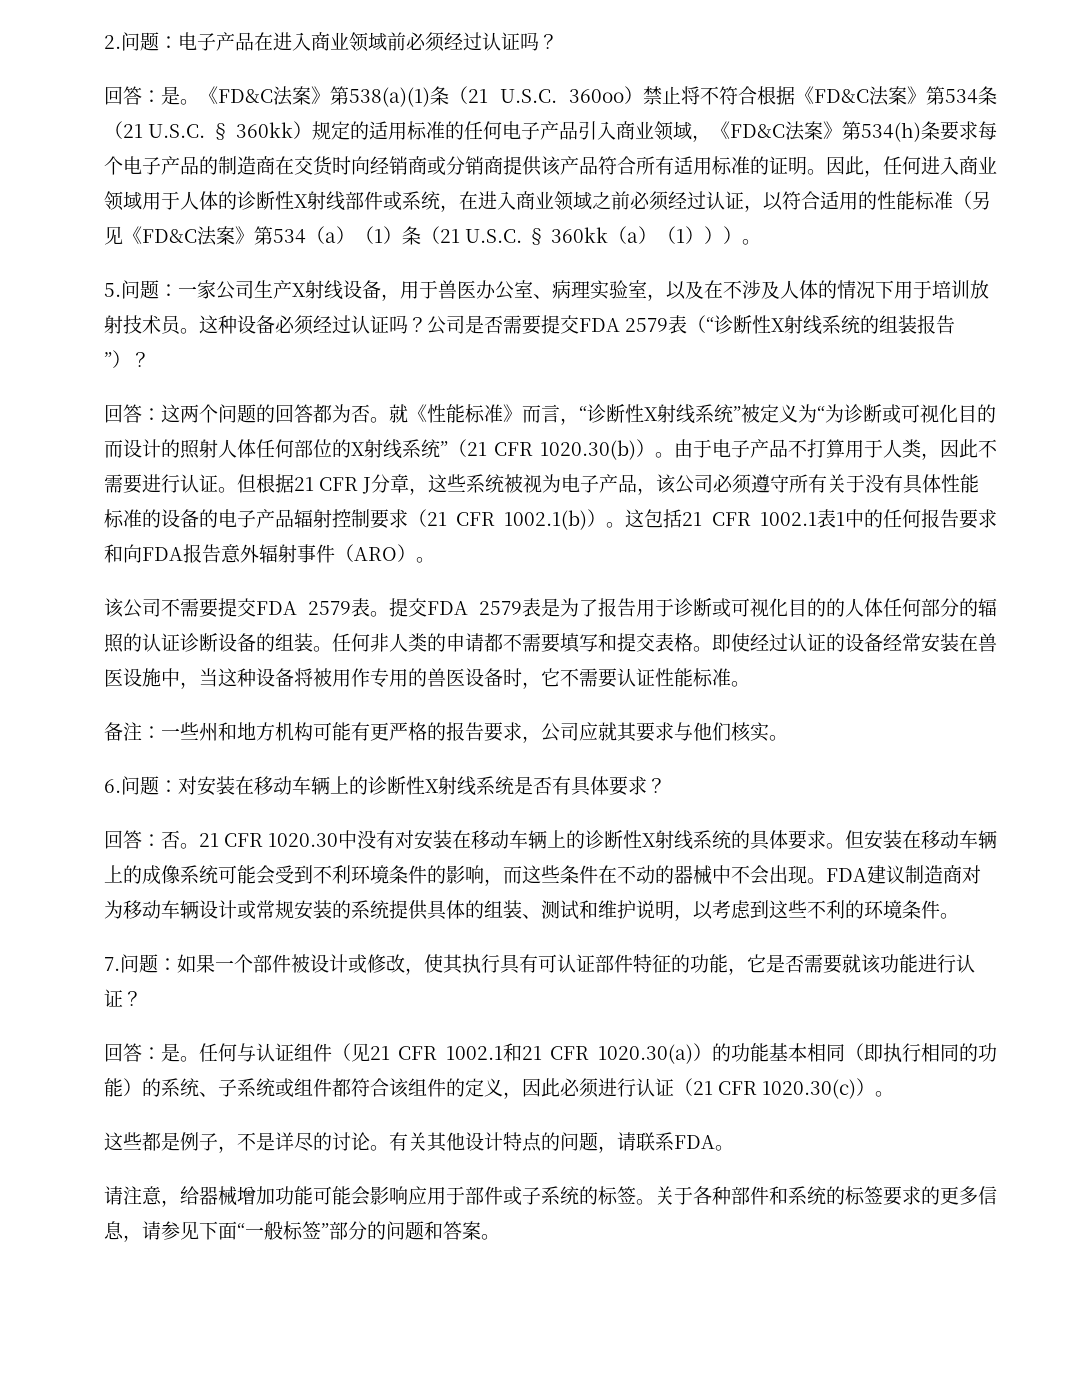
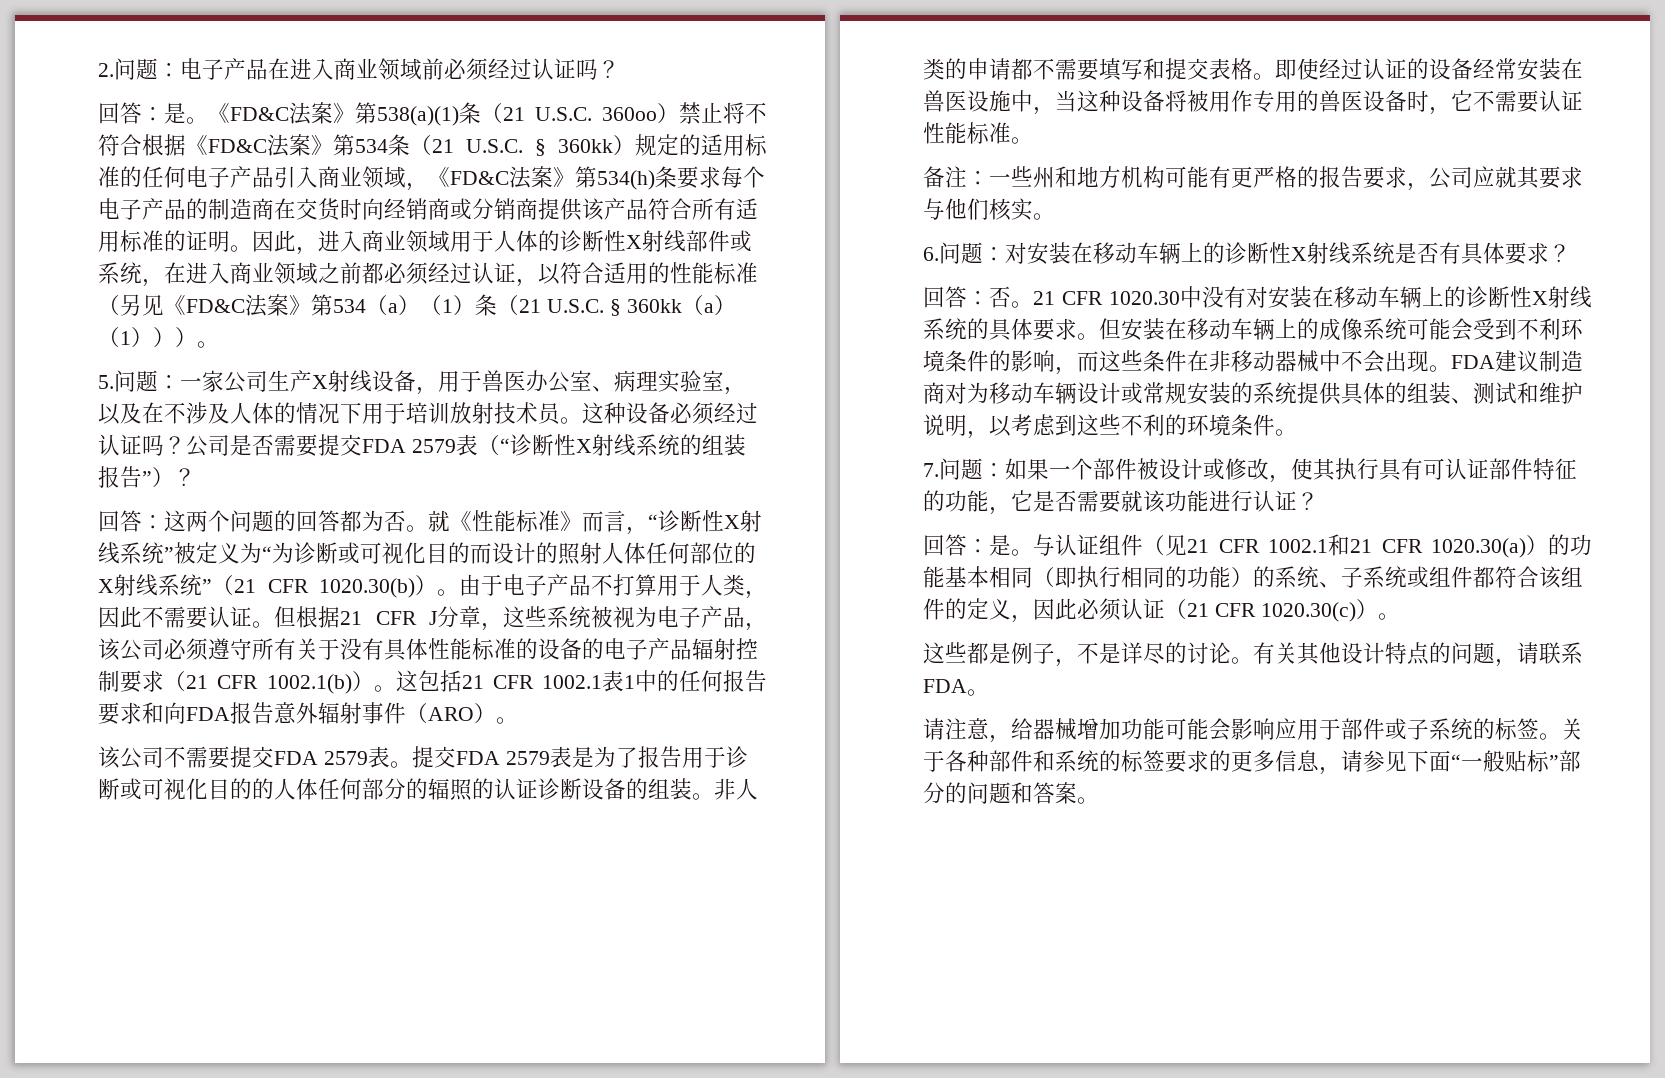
[882,156,921,175] 任何 -> (319, 251) none
(630, 200) none -> [362,262,385,284] 都
[141,474,180,493] 进行 -> (209, 617) none
[331,633,370,652] 任何 -> (715, 796) none
[616,865,674,884] 不动的 -> [1209,350,1276,372] 非移动
[198,1043,237,1062] 任何 -> (1034, 552) none
[597,1078,636,1097] 进行 -> (1122, 609) none
[282,1221,321,1240] 标签 -> [1505,750,1551,772] 贴标

